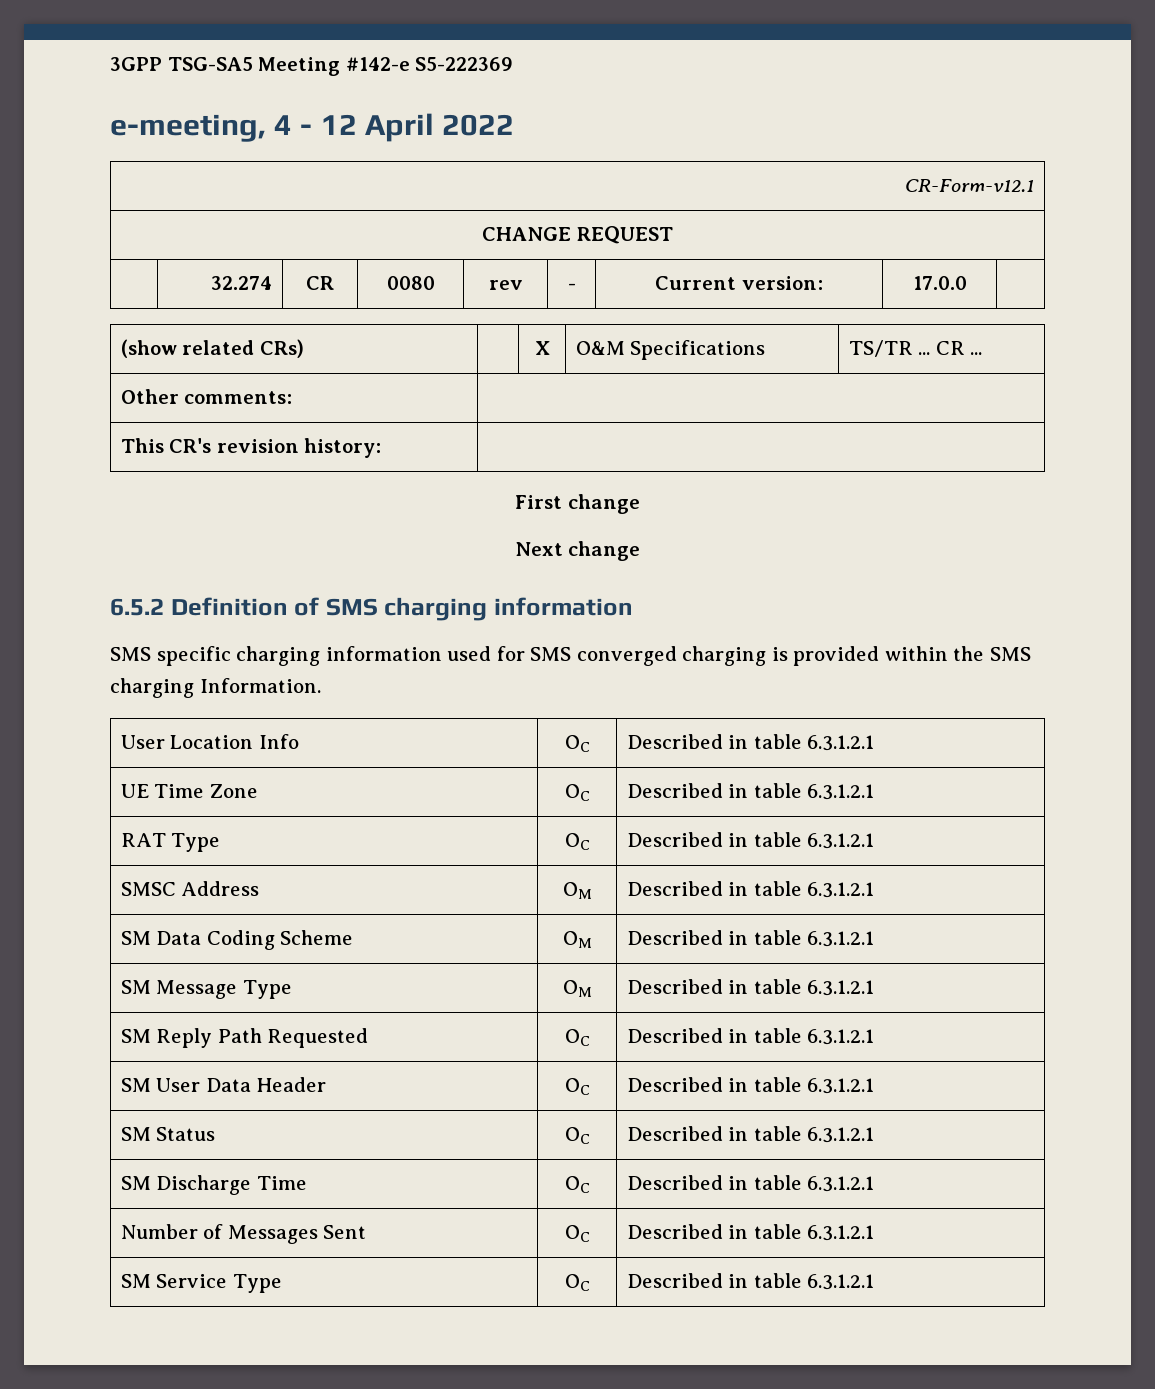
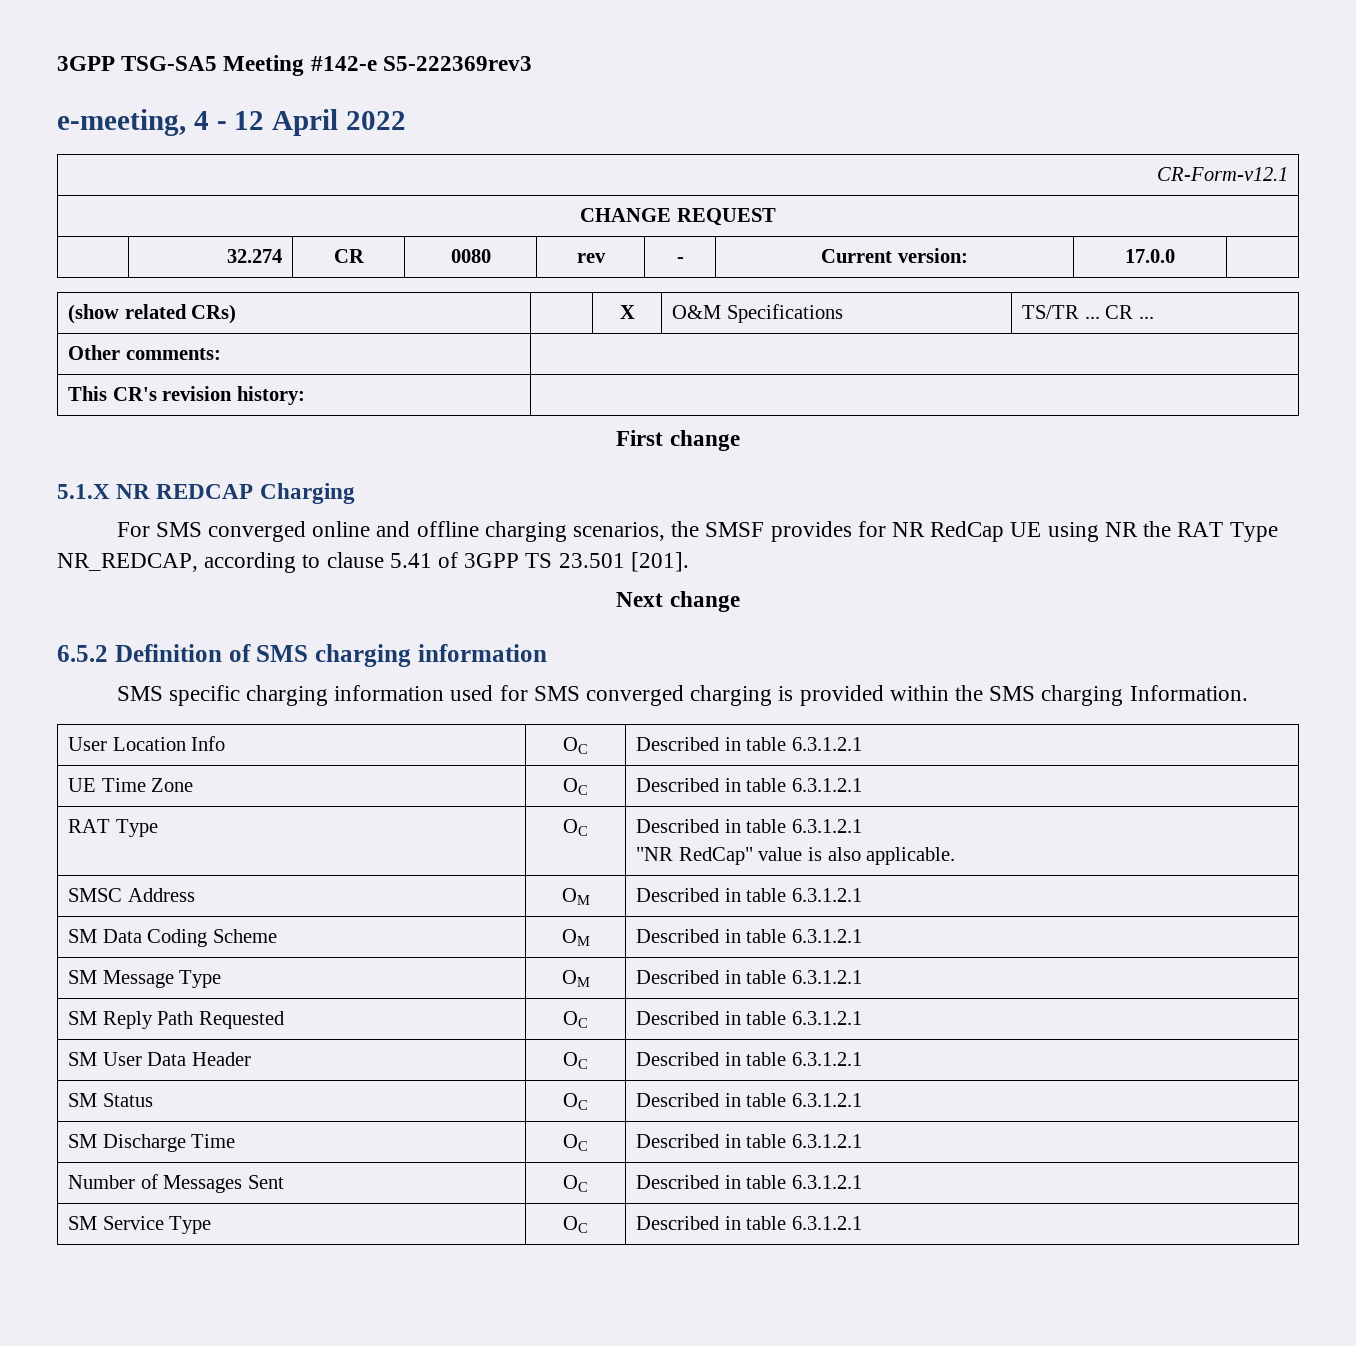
[415,57,514,71] S5-222369 -> [382,56,532,71] S5-222369rev3
(640, 504) none -> [57,483,355,504] [116,521,1278,542] [57,552,689,573] // 5.1.X NR REDCAP Charging // For SMS converged online and offline charging scenarios, the SMSF provides for NR RedCap UE using NR the RAT Type NR_REDCAP, according to clause 5.41 of 3GPP TS 23.501 [201].
(875, 841) none -> [636,847,956,865] // "NR RedCap" value is also applicable.

